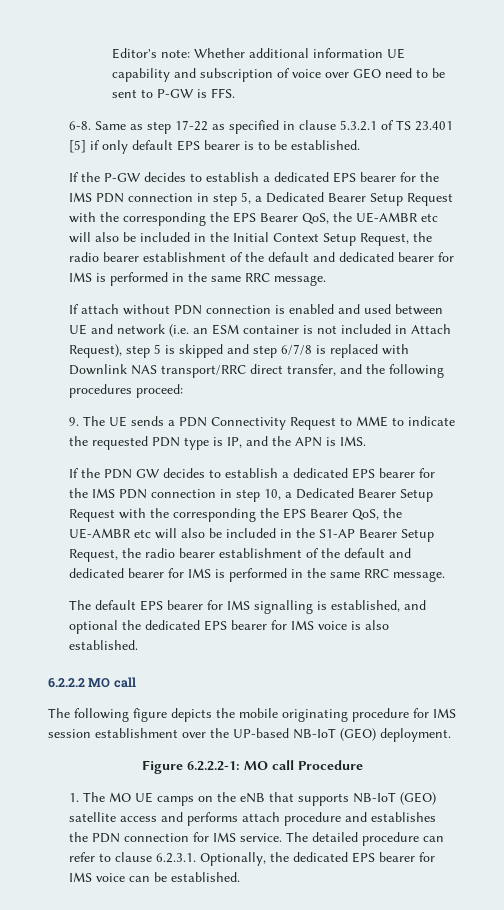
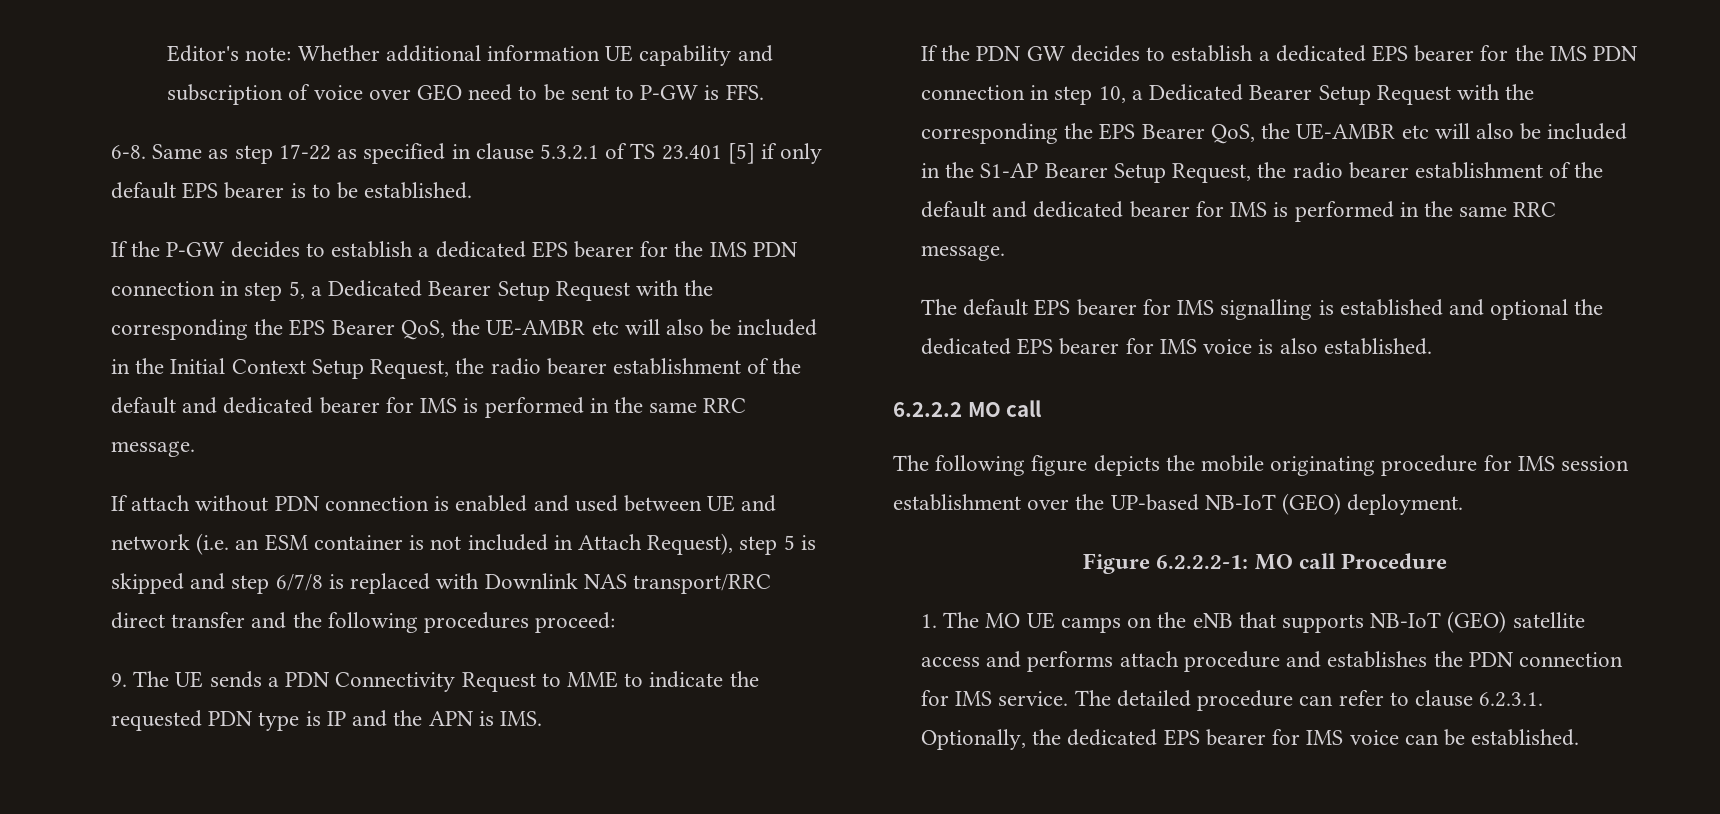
[287,364,337,376] transfer, -> [171,612,246,628] transfer
[227,437,243,448] IP, -> [326,711,346,726] IP
[331,600,401,612] established, -> [1339,299,1443,316] established

